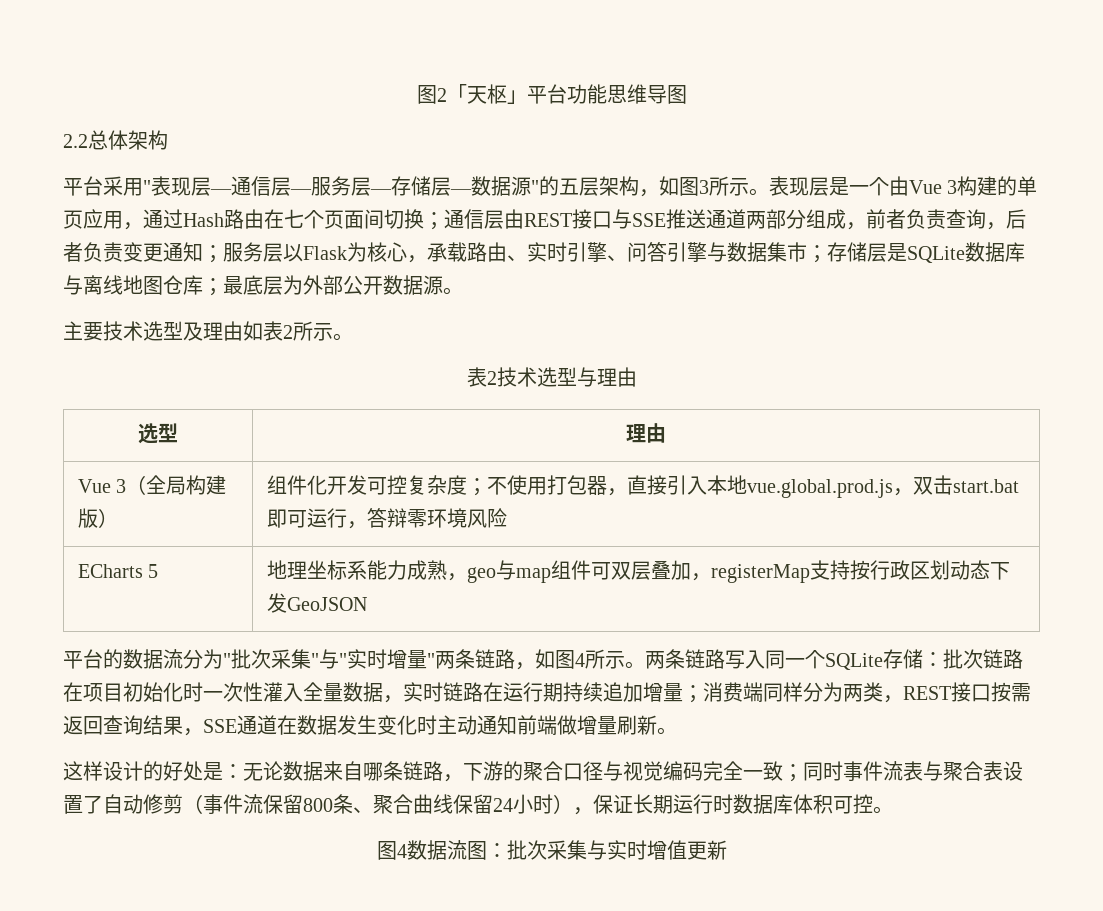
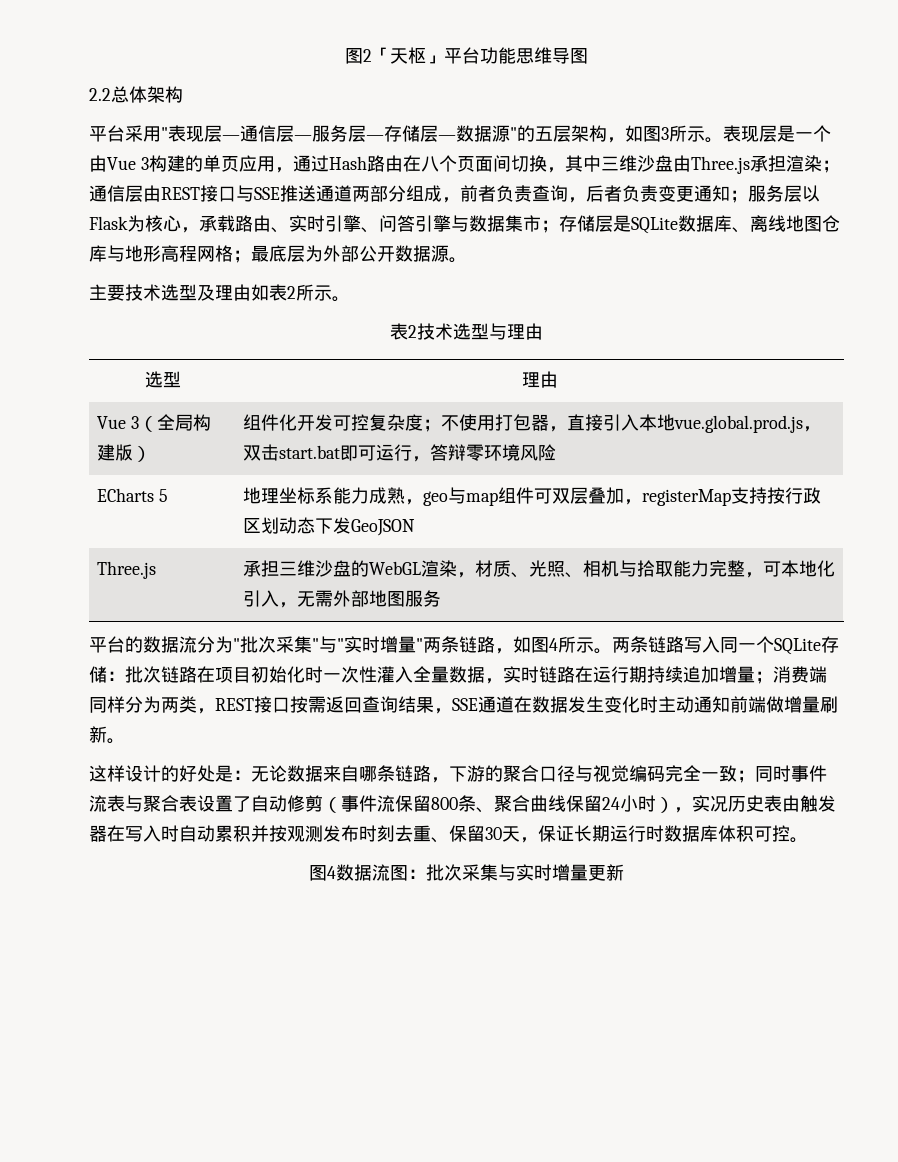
[284,209,304,228] 七 -> [420,156,439,172] 八
(424, 219) none -> [546,155,822,174] ，其中三维沙盘由Three.js承担渲染
[63,275,83,295] 与 -> [732,227,750,233] 、
(203, 285) none -> [107,245,233,262] 与地形高程网格
(367, 604) none -> [97,561,157,579] [243,560,836,578] [243,590,442,608] // Three.js | 承担三维沙盘的WebGL渲染，材质、光照、相机与拾取能力完整，可本地化引入，无需外部地图服务
(593, 811) none -> [692,795,836,812] [89,825,538,843] 实况历史表由触发器在写入时自动累积并按观测发布时刻去重、保留30天，
[666,840,687,860] 值 -> [570,864,588,881] 量

